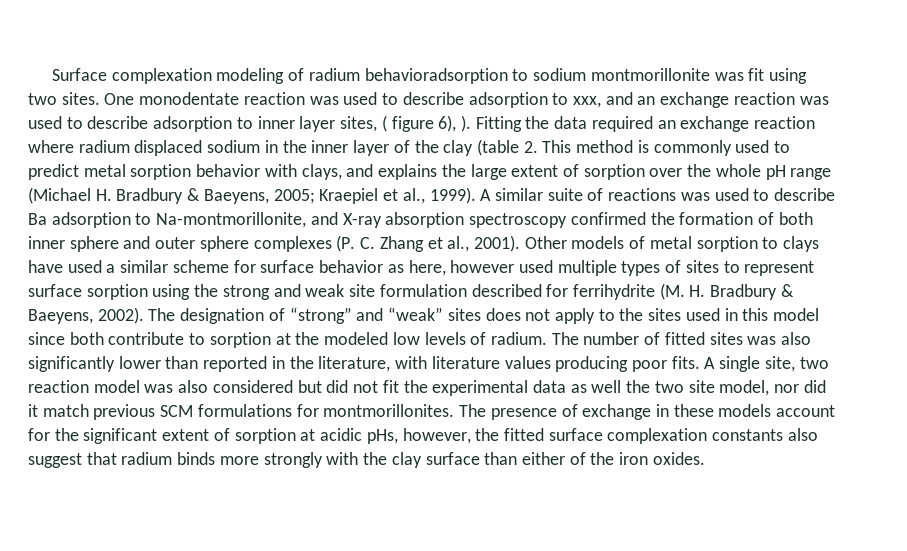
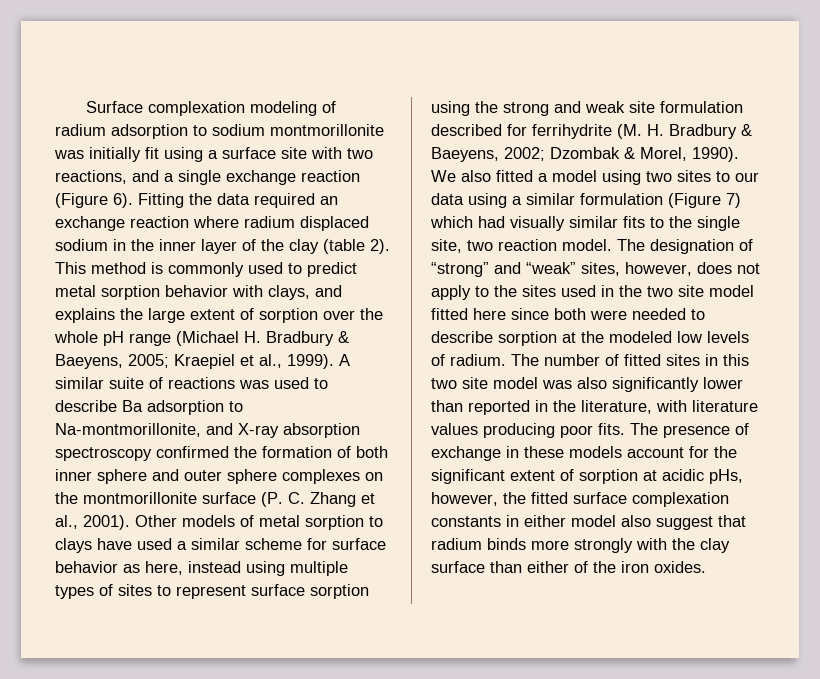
[364,68,508,84] behavioradsorption -> [111,124,188,139] adsorption
(744, 76) none -> [89,147,141,162] initially
[28,92,829,108] [28,115,471,132] two sites. One monodentate reaction was used to describe adsorption to xxx, and an exchange reaction was used to describe adsorption to inner layer sites, ( figure 6), ). -> [208,147,373,159] [55,170,360,185] [55,193,133,208] a surface site with two reactions, and a single exchange reaction (Figure 6).
[523,141,538,153] 2. -> [370,239,390,254] 2).
(332, 244) none -> [365,472,383,481] [55,492,256,504] on the montmorillonite surface
[450,260,553,273] however used -> [188,561,285,576] instead using
[97,307,144,324] 2002). -> [504,147,739,162] [431,170,759,185] [431,193,741,208] [430,216,740,231] [431,239,612,253] 2002; Dzombak & Morel, 1990). We also fitted a model using two sites to our data using a similar formulation (Figure 7) which had visually similar fits to the single site, two reaction model.
[447,308,481,321] sites -> [581,262,692,276] sites, however,
[742,308,820,321] [28,332,206,345] this model since both contribute to -> [619,285,754,297] [431,308,705,320] [431,331,493,343] the two site model fitted here since both were needed to describe
(743, 338) none -> [705,354,749,366] [431,377,538,389] in this two site model
[704,356,829,372] [28,380,826,396] [28,404,455,420] A single site, two reaction model was also considered but did not fit the experimental data as well the two site model, nor did it match previous SCM formulations for montmorillonites. -> (625, 429) none
(784, 435) none -> [506,515,616,527] in either model

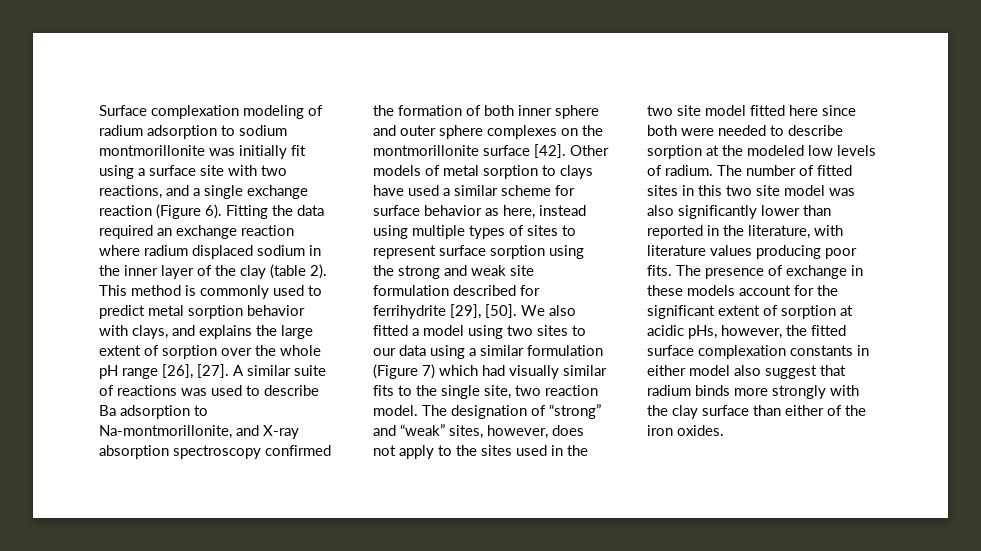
[176,331,349,346] [55,354,334,369] (Michael H. Bradbury & Baeyens, 2005; Kraepiel et al., 1999). -> [162,364,229,379] [26], [27].
[261,492,375,507] [55,515,130,530] (P. C. Zhang et al., 2001). -> [534,144,566,158] [42].
[617,124,752,139] [431,147,739,162] (M. H. Bradbury & Baeyens, 2002; Dzombak & Morel, 1990). -> [450,304,517,319] [29], [50].

